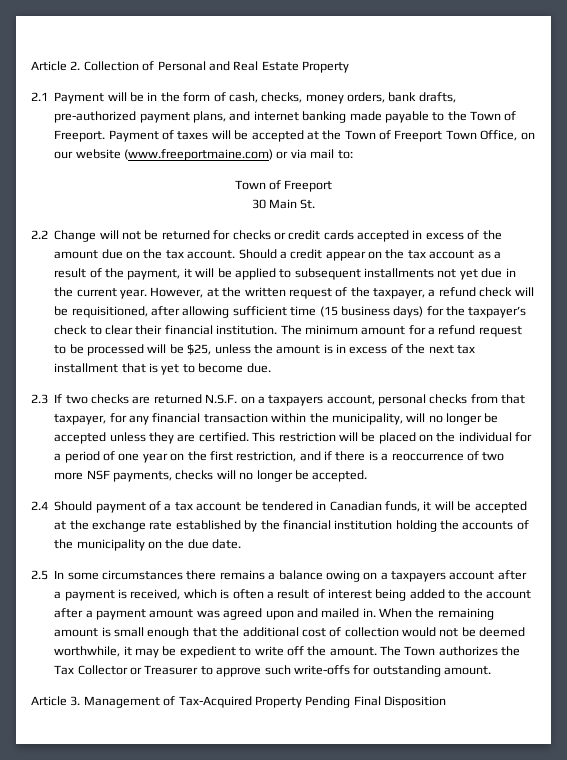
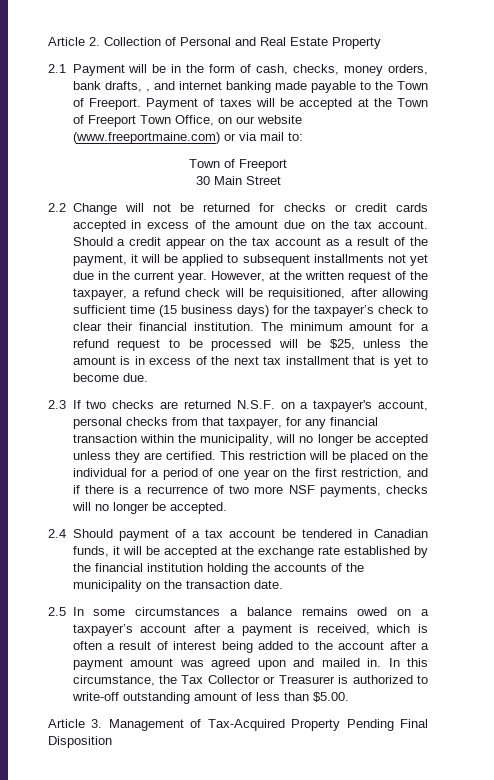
[54,111,226,123] pre-authorized payment plans, -> [145,89,150,92] ,
[300,199,316,209] St. -> [245,176,281,185] Street
[268,395,324,406] taxpayers -> [313,400,373,412] taxpayer's
[391,453,464,461] reoccurrence -> [146,486,208,494] recurrence
[187,539,209,549] due -> [185,580,250,589] transaction
[186,570,446,582] there remains a balance owing on a taxpayers -> [229,607,429,616] [72,624,133,636] a balance remains owed on a taxpayer’s
[379,608,494,620] [54,627,526,639] [54,646,498,658] When the remaining amount is small enough that the additional cost of collection would not be deemed worthwhile, it may be expedient to write off the amount. The Town authorizes -> [388,658,428,667] [72,675,155,686] In this circumstance,
[200,665,491,677] to approve such write-offs for outstanding amount. -> [338,675,428,684] [71,692,349,704] is authorized to write-off outstanding amount of less than $5.00.

